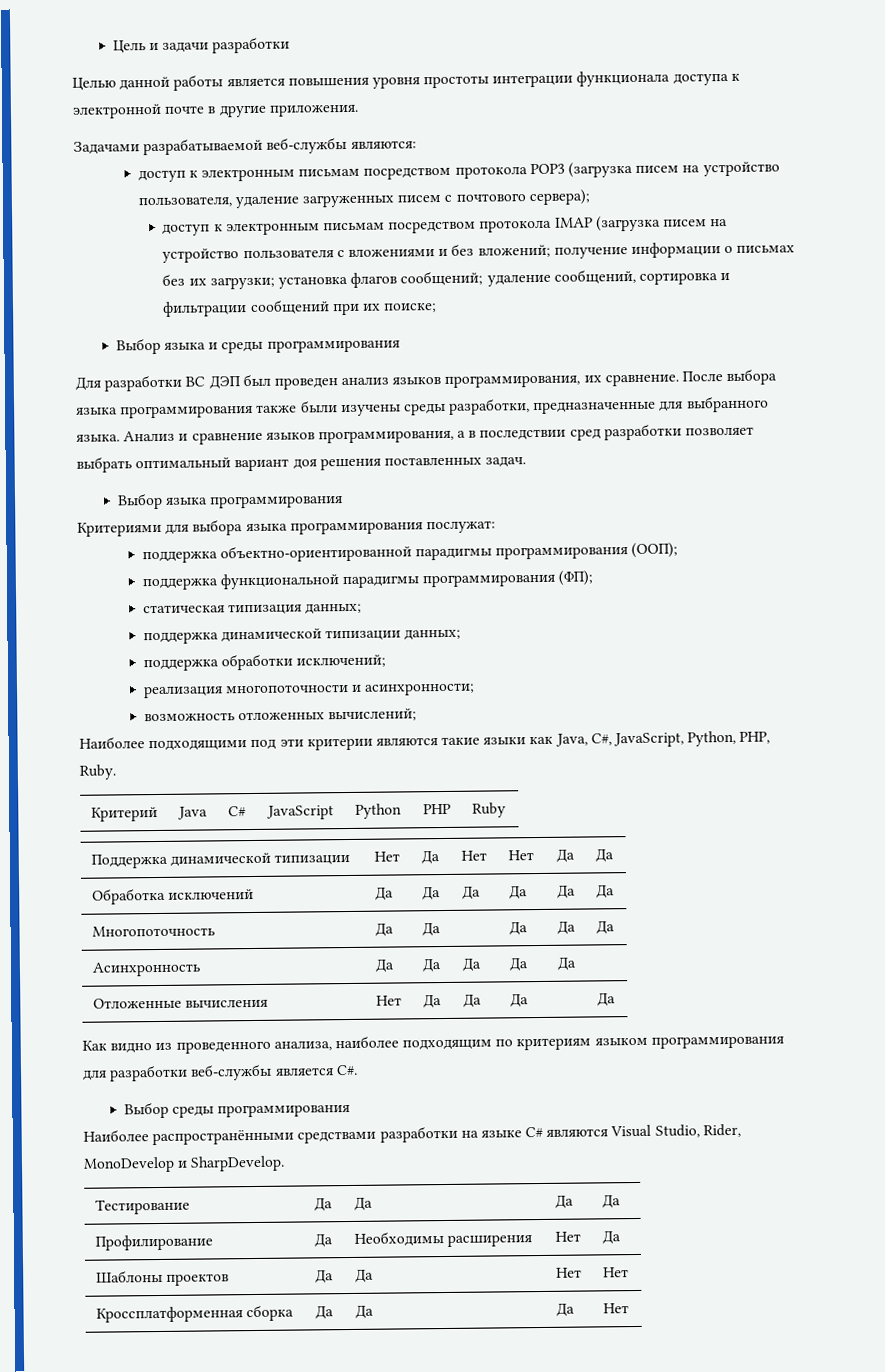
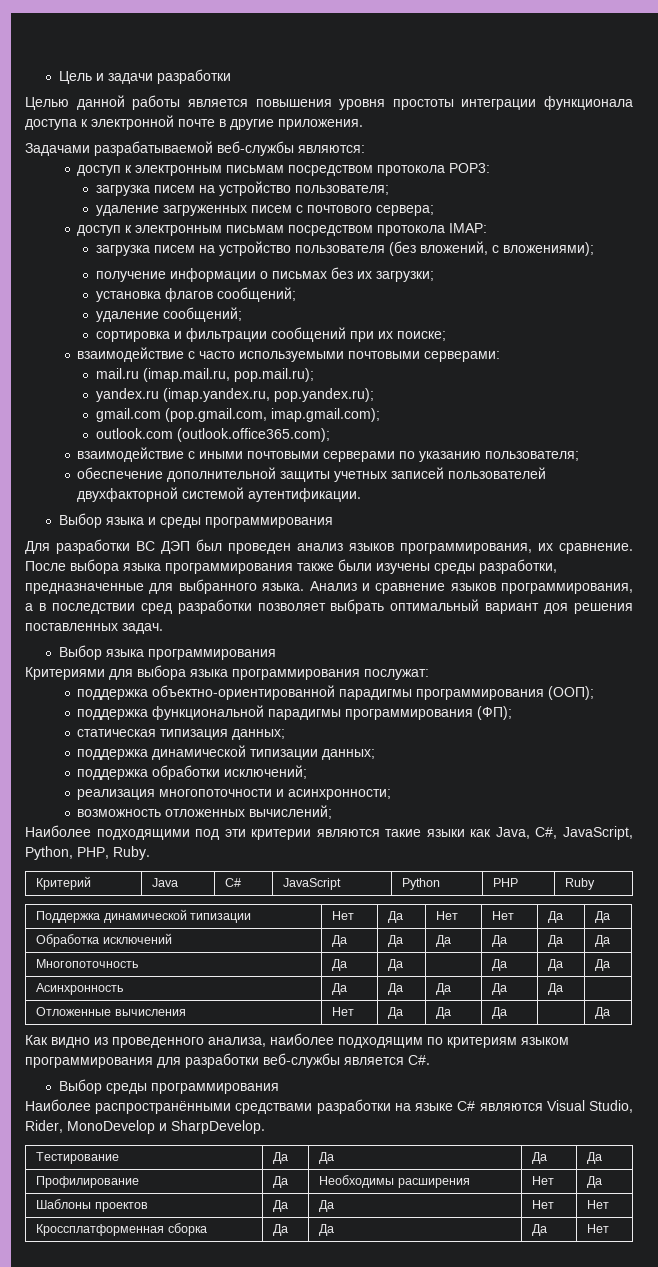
[529,161,780,178] [137,196,232,208] POP3 (загрузка писем на устройство пользователя, -> [449,163,491,173] [95,181,389,196] POP3: // загрузка писем на устройство пользователя; //
[528,189,590,206] [162,215,661,236] сервера); // доступ к электронным письмам посредством протокола IMAP (загрузка -> [375,205,434,216] [77,223,488,236] [95,245,150,256] сервера; // доступ к электронным письмам посредством протокола IMAP: // загрузка
[336,243,551,258] с вложениями и без вложений; -> [388,241,594,256] (без вложений, с вложениями); //
(275, 283) none -> (434, 276) //
[486,268,636,287] удаление сообщений, -> [95,307,242,322] // удаление сообщений; //
(438, 308) none -> [77,347,501,362] [95,368,314,382] [95,388,374,402] [95,408,380,422] [95,428,330,442] [77,447,580,462] [77,467,547,482] [77,487,362,502] // взаимодействие с часто используемыми почтовыми серверами: // mail.ru (imap.mail.ru, pop.mail.ru); // yandex.ru (imap.yandex.ru, pop.yandex.ru); // gmail.com (pop.gmail.com, imap.gmail.com); // outlook.com (outlook.office365.com); // взаимодействие с иными почтовыми серверами по указанию пользователя; // обеспечение дополнительной защиты учетных записей пользователей двухфакторной системой аутентификации.

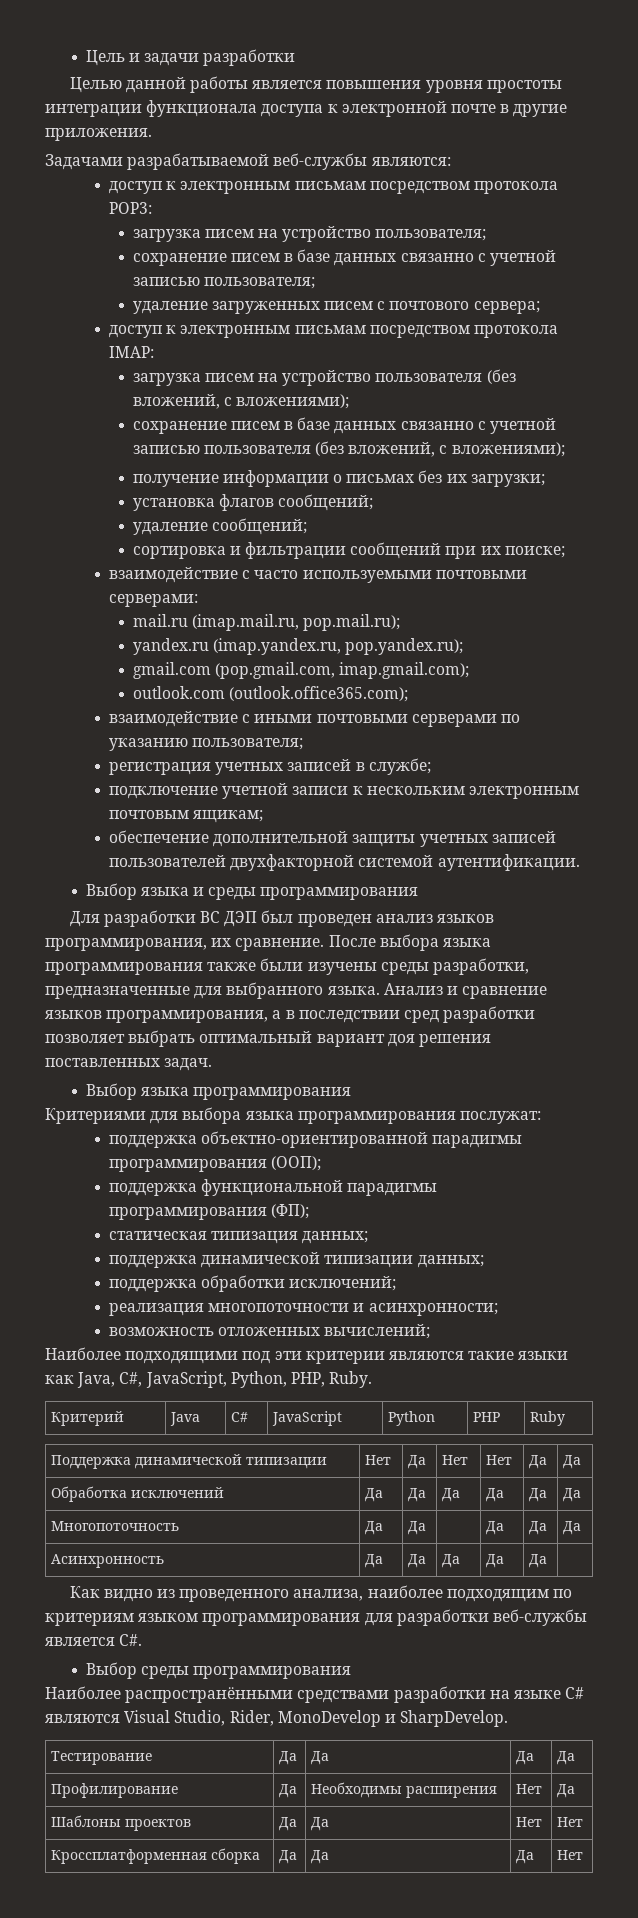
(389, 190) none -> [132,249,556,266] [132,277,315,289] // сохранение писем в базе данных связанно с учетной записью пользователя;
(594, 249) none -> [132,417,556,434] [132,441,565,457] // сохранение писем в базе данных связанно с учетной записью пользователя (без вложений, с вложениями);
(580, 456) none -> [109,758,431,775] [109,783,579,799] [109,810,264,823] // регистрация учетных записей в службе; // подключение учетной записи к нескольким электронным почтовым ящикам;
[36,1007,186,1016] [332,1007,355,1016] [388,1007,404,1019] [436,1007,452,1019] [492,1007,508,1019] [595,1007,611,1019] // Отложенные вычисления | Нет | Да | Да | Да | | Да -> (548, 1561) none

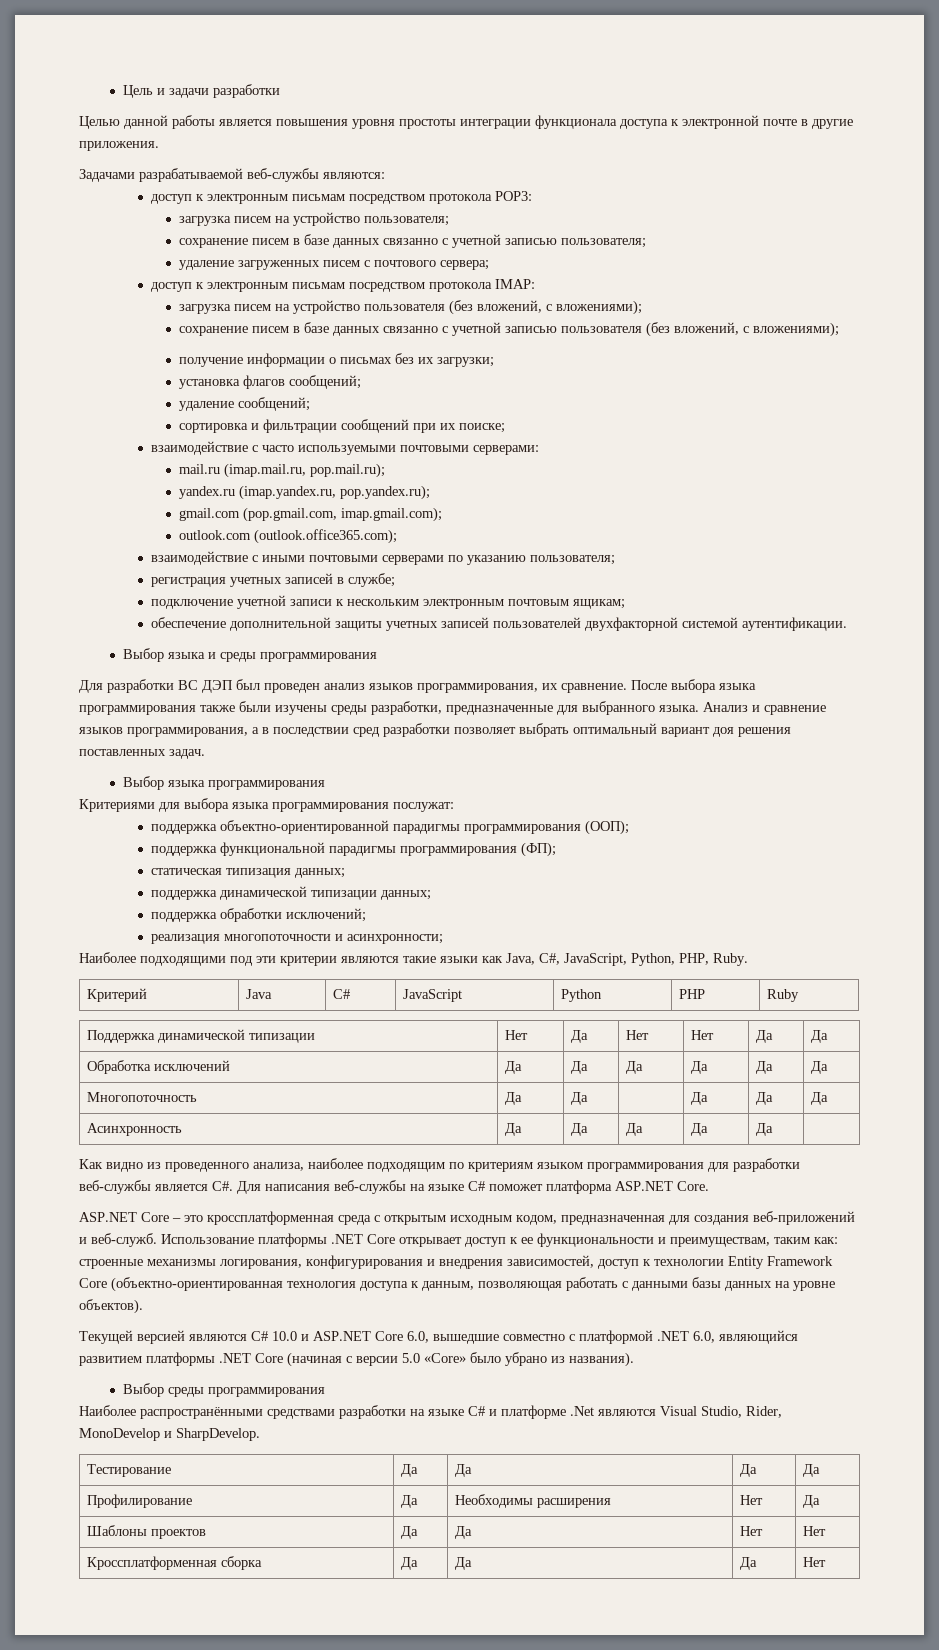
[109,1324,431,1339] // возможность отложенных вычислений; -> (444, 939) none
(143, 1640) none -> [237,1180,709,1194] [79,1211,855,1225] [79,1233,838,1247] [79,1255,833,1269] [79,1277,835,1292] [79,1299,143,1314] [79,1330,798,1344] [79,1352,634,1367] Для написания веб-службы на языке C# поможет платформа ASP.NET Core. // ASP.NET Core – это кроссплатформенная среда с открытым исходным кодом, предназначенная для создания веб-приложений и веб-служб. Использование платформы .NET Core открывает доступ к ее функциональности и преимуществам, таким как: строенные механизмы логирования, конфигурирования и внедрения зависимостей, доступ к технологии Entity Framework Core (объектно-ориентированная технология доступа к данным, позволяющая работать с данными базы данных на уровне объектов). // Текущей версией являются C# 10.0 и ASP.NET Core 6.0, вышедшие совместно с платформой .NET 6.0, являющийся развитием платформы .NET Core (начиная с версии 5.0 «Core» было убрано из названия).
(585, 1693) none -> [489,1405,594,1419] и платформе .Net

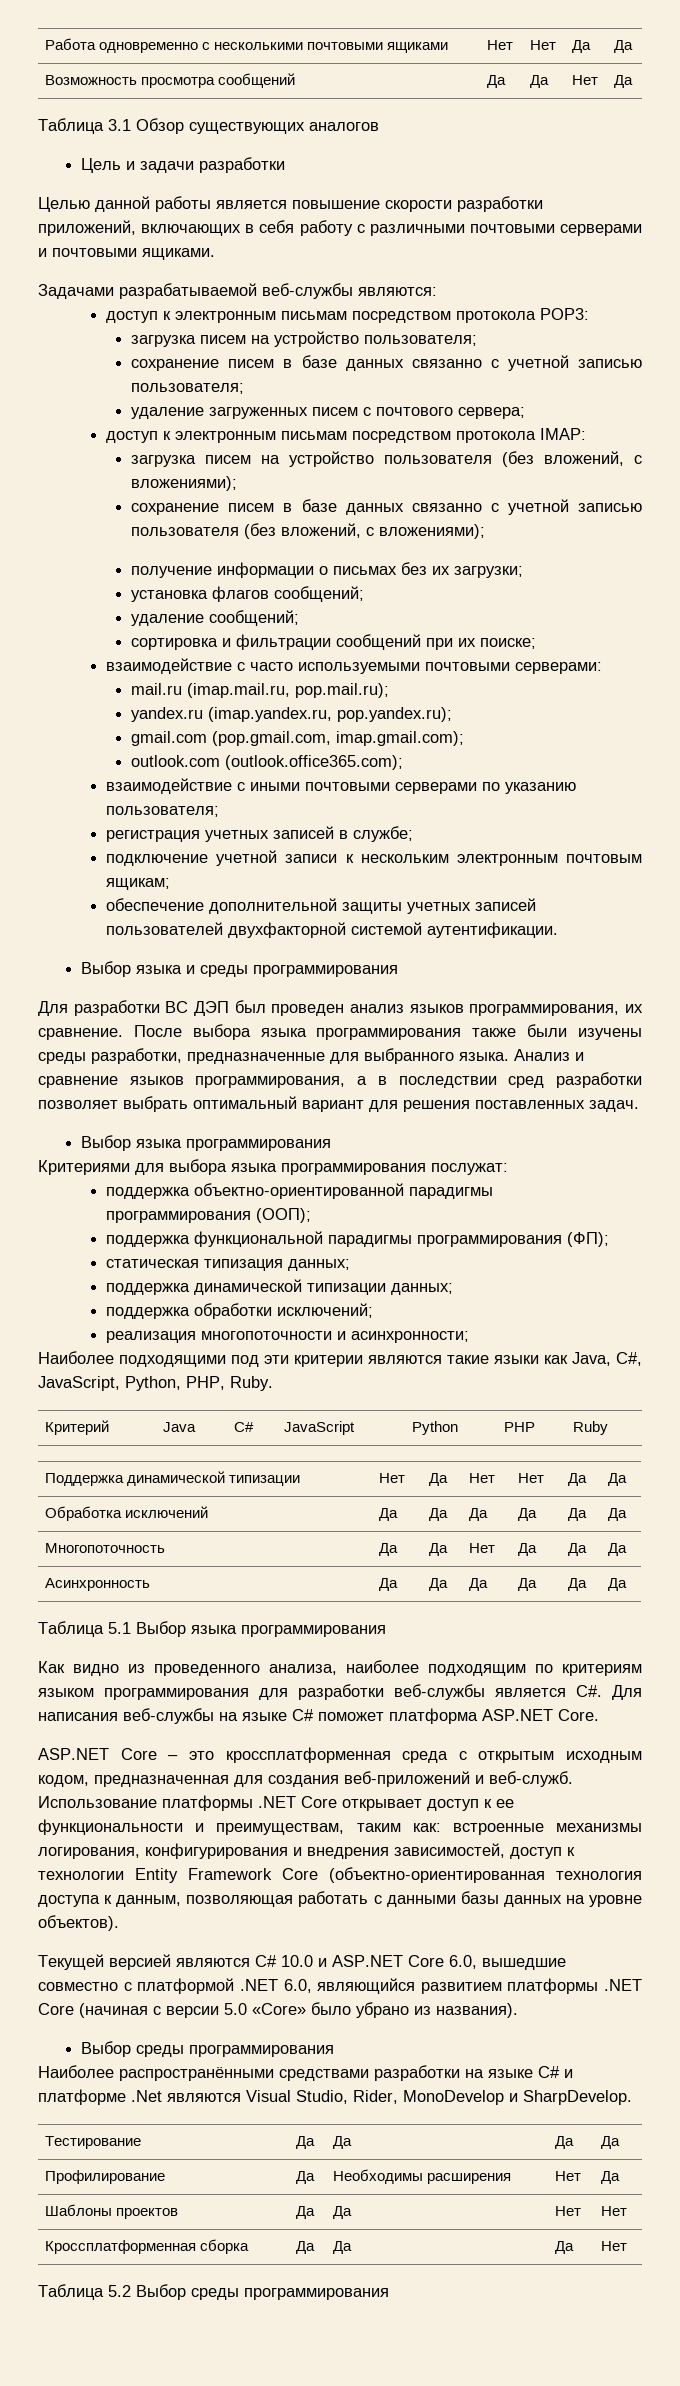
(123, 91) none -> [44,38,448,53] [486,40,513,50] [529,40,556,50] [571,40,591,53] [613,40,633,53] [44,73,295,88] [486,75,506,88] [529,75,549,88] [571,75,598,85] [613,75,633,88] [38,118,379,134] Работа одновременно с несколькими почтовыми ящиками | Нет | Нет | Да | Да // Возможность просмотра сообщений | Да | Да | Нет | Да // Таблица 3.1 Обзор существующих аналогов //
[276,115,853,129] [79,141,159,151] повышения уровня простоты интеграции функционала доступа к электронной почте в другие приложения. -> [292,196,543,212] [38,220,642,236] [38,248,215,260] повышение скорости разработки приложений, включающих в себя работу с различными почтовыми серверами и почтовыми ящиками.
[713,727,734,737] доя -> [369,1100,398,1112] для
(588, 1098) none -> [468,1543,495,1553] Нет
(773, 1129) none -> [607,1578,627,1591] [38,1621,386,1637] Да // Таблица 5.1 Выбор языка программирования
[79,1259,143,1269] строенные -> [452,1823,544,1835] встроенные
(826, 1562) none -> [38,2284,389,2300] // Таблица 5.2 Выбор среды программирования

